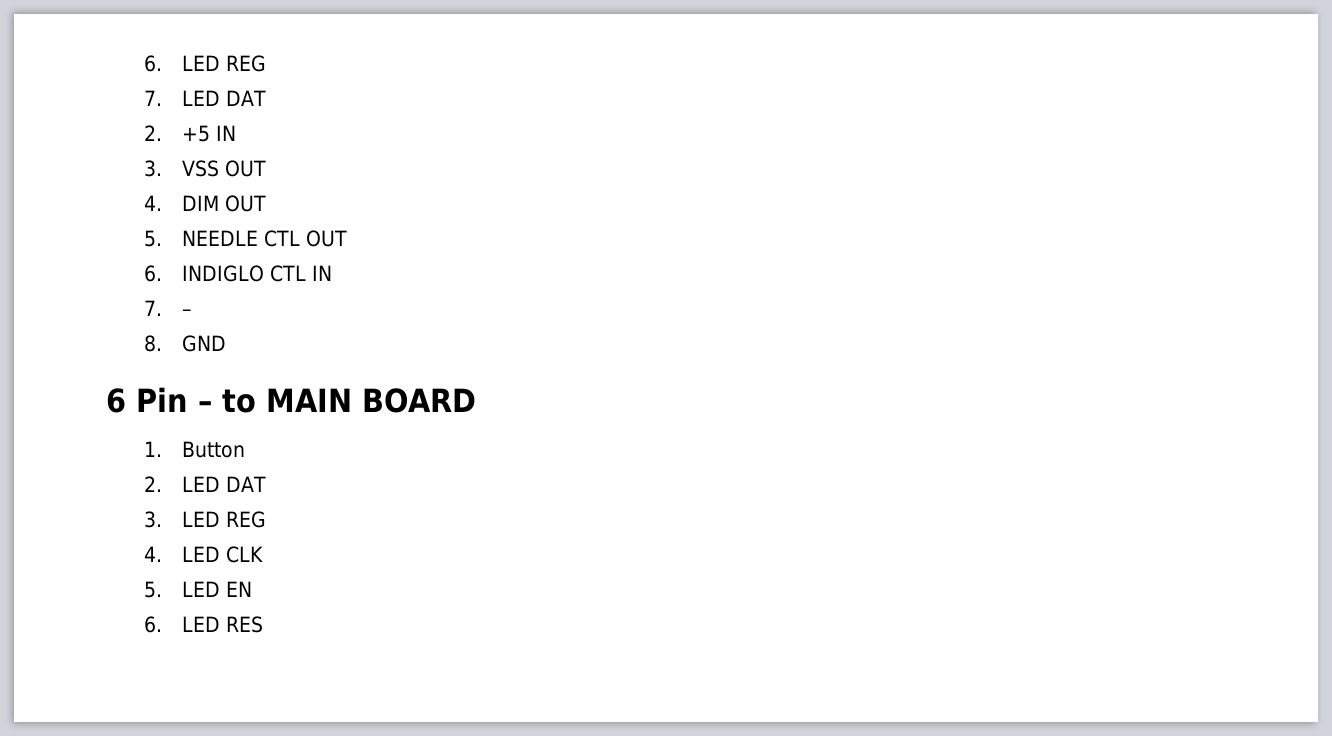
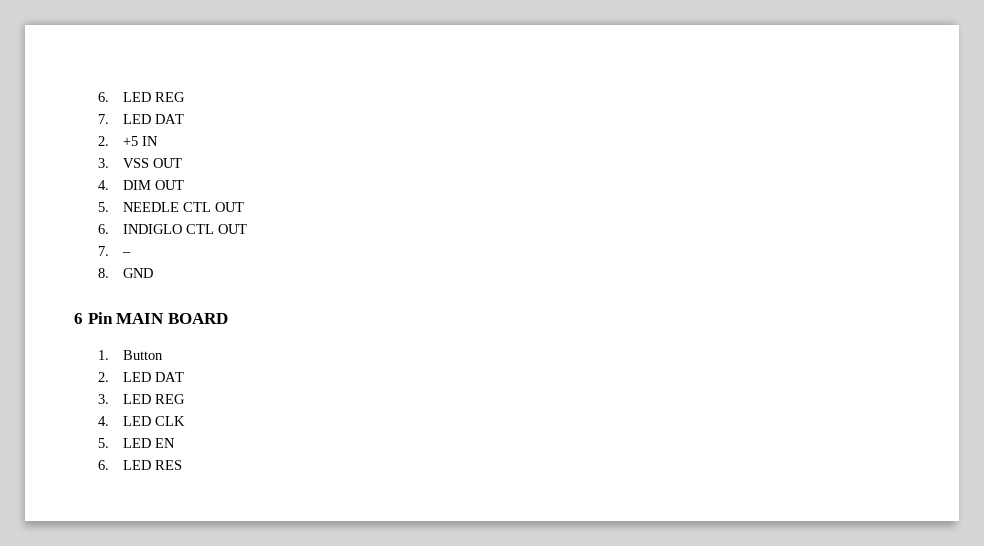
[311,265,332,281] IN -> [217,224,247,234] OUT
[198,389,256,413] – to -> (113, 318) none

